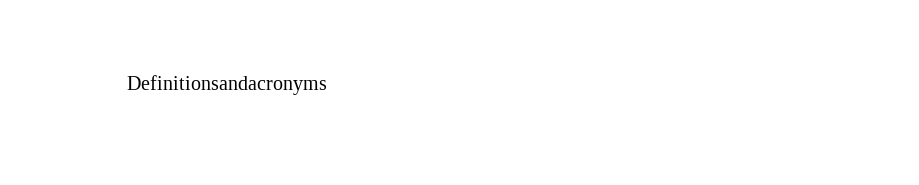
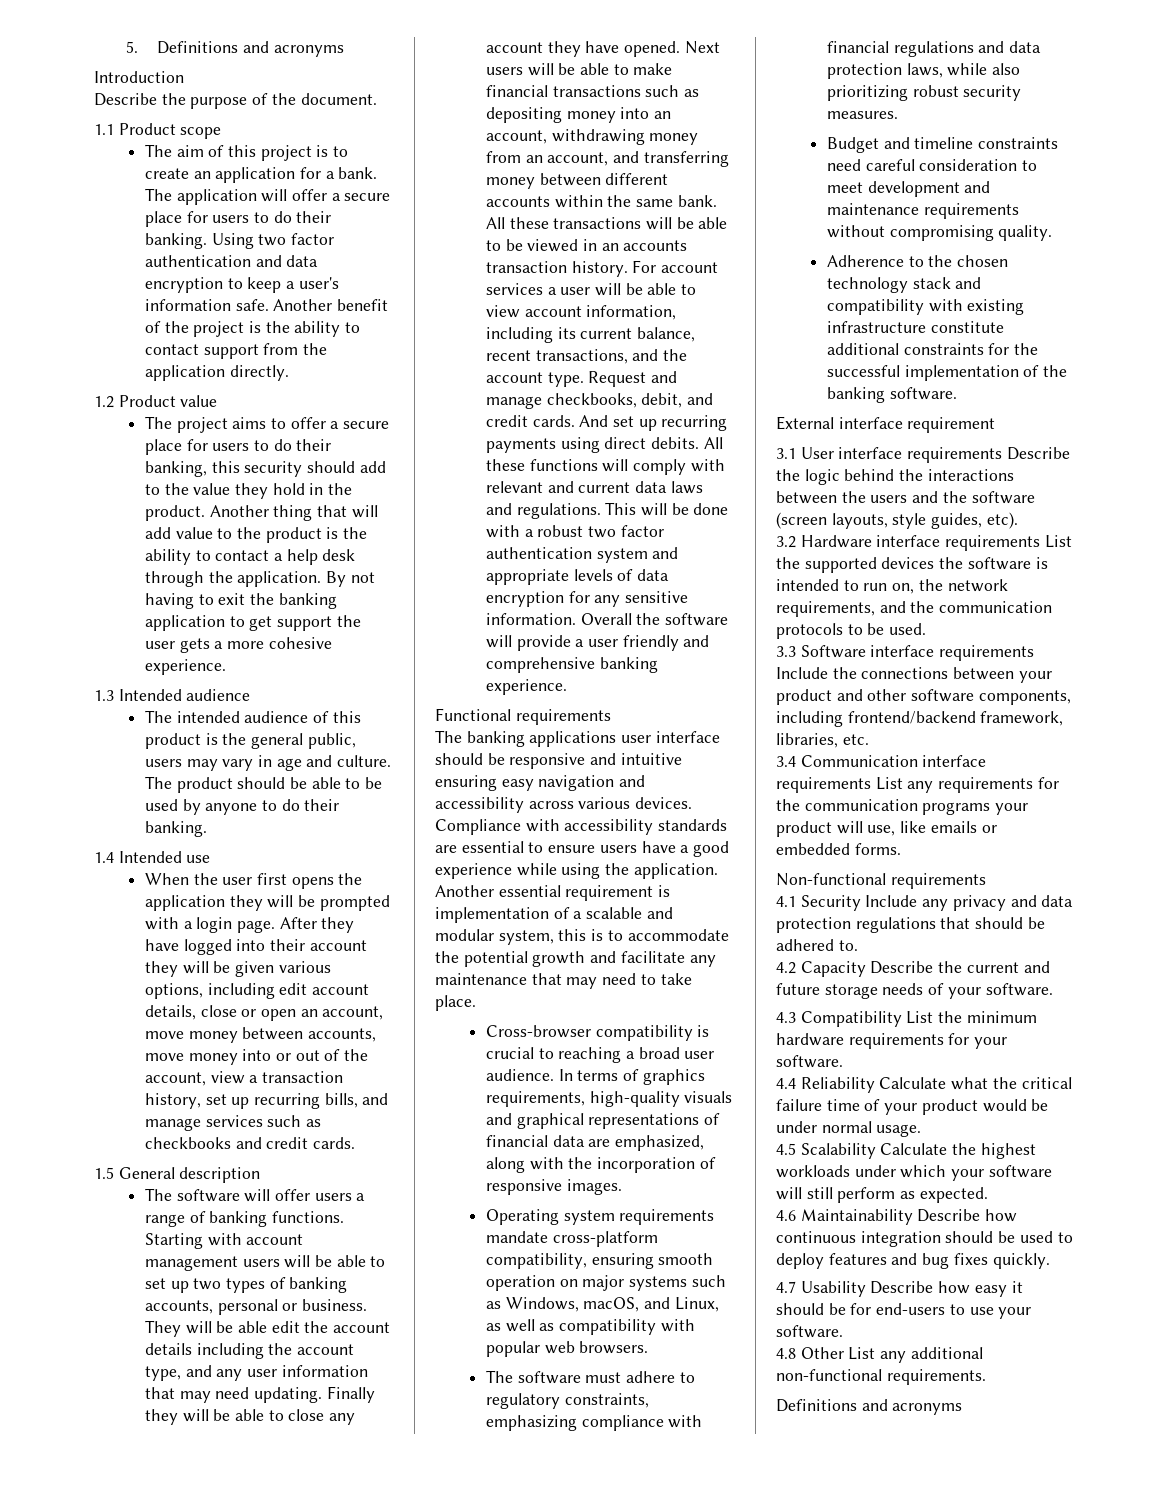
[126,75,327,95] Definitionsandacronyms -> [125,41,344,57] [94,71,184,83] [94,93,377,109] [94,123,222,139] [144,144,349,161] [144,167,378,183] [144,188,391,205] [144,211,332,227] [144,233,335,249] [144,255,319,267] [144,277,339,293] [144,299,389,311] [144,321,361,337] [144,343,328,359] [144,365,289,381] [94,395,218,408] [144,416,390,433] [144,439,332,455] [144,461,386,477] [144,483,353,499] [144,505,378,521] [144,527,368,543] [144,549,356,565] [144,571,375,587] [144,593,337,609] [144,615,361,631] [144,637,332,653] [144,659,226,675] [94,689,251,701] [144,710,361,723] [144,733,356,749] [144,755,392,771] [144,776,383,793] [144,799,340,815] [144,821,207,837] [94,851,211,863] [144,873,363,889] [144,895,390,911] [144,917,355,933] [144,939,367,955] [144,961,331,977] [144,983,370,999] [144,1005,384,1021] [144,1027,377,1043] [144,1049,369,1065] [144,1071,344,1086] [144,1093,389,1109] [144,1115,322,1131] [144,1137,356,1149] [94,1167,261,1183] [144,1188,366,1202] [144,1211,345,1227] [144,1233,304,1249] [144,1255,386,1271] [144,1277,348,1293] [144,1299,368,1315] [144,1320,391,1337] [144,1343,355,1359] [144,1365,368,1381] [144,1386,375,1403] [144,1409,356,1425] [485,41,720,57] [485,63,673,76] [485,85,700,97] [485,107,672,123] [485,129,699,145] [485,151,729,167] [485,173,669,189] [485,195,717,208] [485,217,728,230] [485,239,688,252] [485,260,719,277] [485,283,697,296] [485,305,677,320] [485,327,696,343] [485,349,688,364] [485,371,678,387] [485,393,714,409] [485,415,728,431] [485,437,723,453] [485,459,725,475] [485,481,703,494] [485,502,729,519] [485,525,664,538] [485,547,679,563] [485,569,670,585] [485,591,689,607] [485,613,729,626] [485,635,710,651] [485,657,658,673] [485,679,567,695] [435,708,611,725] [435,730,720,747] [435,753,682,769] [435,775,646,791] [435,797,693,813] [435,819,728,835] [435,841,730,857] [435,863,718,879] [435,885,671,901] [435,907,673,923] [435,929,729,945] [435,951,716,967] [435,973,692,989] [435,995,476,1011] [485,1025,710,1041] [485,1047,715,1063] [485,1069,705,1085] [485,1091,733,1107] [485,1113,721,1129] [485,1135,705,1151] [485,1157,716,1173] [485,1179,622,1195] [485,1209,715,1225] [485,1231,658,1247] [485,1253,714,1269] [485,1275,726,1291] [485,1297,719,1312] [485,1319,695,1335] [485,1341,649,1357] [485,1370,695,1384] [485,1393,649,1409] [485,1415,703,1431] [826,41,1042,57] [826,63,1021,79] [826,85,1022,101] [826,111,898,119] [826,137,1059,153] [826,159,1038,171] [826,181,991,197] [826,203,1019,219] [826,225,1053,241] [826,255,1009,267] [826,277,982,293] [826,299,1025,315] [826,321,1004,333] [826,343,1039,355] [826,365,1068,381] [826,387,957,403] [776,416,996,433] [776,447,1070,463] [776,469,1014,485] [776,491,1035,504] [776,512,1018,529] [776,535,1072,551] [776,557,1048,573] [776,579,1008,594] [776,601,1053,617] [776,623,927,639] [776,645,1035,661] [776,667,1052,683] [776,689,1071,705] [776,711,1064,727] [776,733,869,748] [776,755,987,767] [776,777,1059,793] [776,799,1029,815] [776,821,997,837] [776,843,901,855] [776,873,986,889] [776,895,1074,911] [776,917,1045,933] [776,939,858,951] [776,961,1050,977] [776,983,1053,999] [776,1011,1037,1027] [776,1033,1008,1049] [776,1055,843,1068] [776,1077,1072,1093] [776,1099,1049,1115] [776,1121,922,1137] [776,1143,1036,1159] [776,1165,1052,1181] [776,1187,988,1203] [776,1209,1018,1225] [776,1231,1073,1247] [776,1253,1050,1269] [776,1281,1023,1297] [776,1303,1032,1319] [776,1325,843,1338] [776,1347,983,1363] [776,1369,986,1385] [776,1399,963,1415] 5. Definitions and acronyms // Introduction // Describe the purpose of the document. // 1.1 Product scope // The aim of this project is to create an application for a bank. The application will offer a secure place for users to do their banking. Using two factor authentication and data encryption to keep a user's information safe. Another benefit of the project is the ability to contact support from the application directly. // 1.2 Product value // The project aims to offer a secure place for users to do their banking, this security should add to the value they hold in the product. Another thing that will add value to the product is the ability to contact a help desk through the application. By not having to exit the banking application to get support the user gets a more cohesive experience. // 1.3 Intended audience // The intended audience of this product is the general public, users may vary in age and culture. The product should be able to be used by anyone to do their banking. // 1.4 Intended use // When the user first opens the application they will be prompted with a login page. After they have logged into their account they will be given various options, including edit account details, close or open an account, move money between accounts, move money into or out of the account, view a transaction history, set up recurring bills, and manage services such as checkbooks and credit cards. // 1.5 General description // The software will offer users a range of banking functions. Starting with account management users will be able to set up two types of banking accounts, personal or business. They will be able edit the account details including the account type, and any user information that may need updating. Finally they will be able to close any account they have opened. Next users will be able to make financial transactions such as depositing money into an account, withdrawing money from an account, and transferring money between different accounts within the same bank. All these transactions will be able to be viewed in an accounts transaction history. For account services a user will be able to view account information, including its current balance, recent transactions, and the account type. Request and manage checkbooks, debit, and credit cards. And set up recurring payments using direct debits. All these functions will comply with relevant and current data laws and regulations. This will be done with a robust two factor authentication system and appropriate levels of data encryption for any sensitive information. Overall the software will provide a user friendly and comprehensive banking experience. // Functional requirements // The banking applications user interface should be responsive and intuitive ensuring easy navigation and accessibility across various devices. Compliance with accessibility standards are essential to ensure users have a good experience while using the application. Another essential requirement is implementation of a scalable and modular system, this is to accommodate the potential growth and facilitate any maintenance that may need to take place. // Cross-browser compatibility is crucial to reaching a broad user audience. In terms of graphics requirements, high-quality visuals and graphical representations of financial data are emphasized, along with the incorporation of responsive images. // Operating system requirements mandate cross-platform compatibility, ensuring smooth operation on major systems such as Windows, macOS, and Linux, as well as compatibility with popular web browsers. // The software must adhere to regulatory constraints, emphasizing compliance with financial regulations and data protection laws, while also prioritizing robust security measures. // Budget and timeline constraints need careful consideration to meet development and maintenance requirements without compromising quality. // Adherence to the chosen technology stack and compatibility with existing infrastructure constitute additional constraints for the successful implementation of the banking software. // External interface requirement // 3.1 User interface requirements Describe the logic behind the interactions between the users and the software (screen layouts, style guides, etc). // 3.2 Hardware interface requirements List the supported devices the software is intended to run on, the network requirements, and the communication protocols to be used. // 3.3 Software interface requirements Include the connections between your product and other software components, including frontend/backend framework, libraries, etc. // 3.4 Communication interface requirements List any requirements for the communication programs your product will use, like emails or embedded forms. // Non-functional requirements // 4.1 Security Include any privacy and data protection regulations that should be adhered to. // 4.2 Capacity Describe the current and future storage needs of your software. // 4.3 Compatibility List the minimum hardware requirements for your software. // 4.4 Reliability Calculate what the critical failure time of your product would be under normal usage. // 4.5 Scalability Calculate the highest workloads under which your software will still perform as expected. // 4.6 Maintainability Describe how continuous integration should be used to deploy features and bug fixes quickly. // 4.7 Usability Describe how easy it should be for end-users to use your software. // 4.8 Other List any additional non-functional requirements. // Definitions and acronyms

